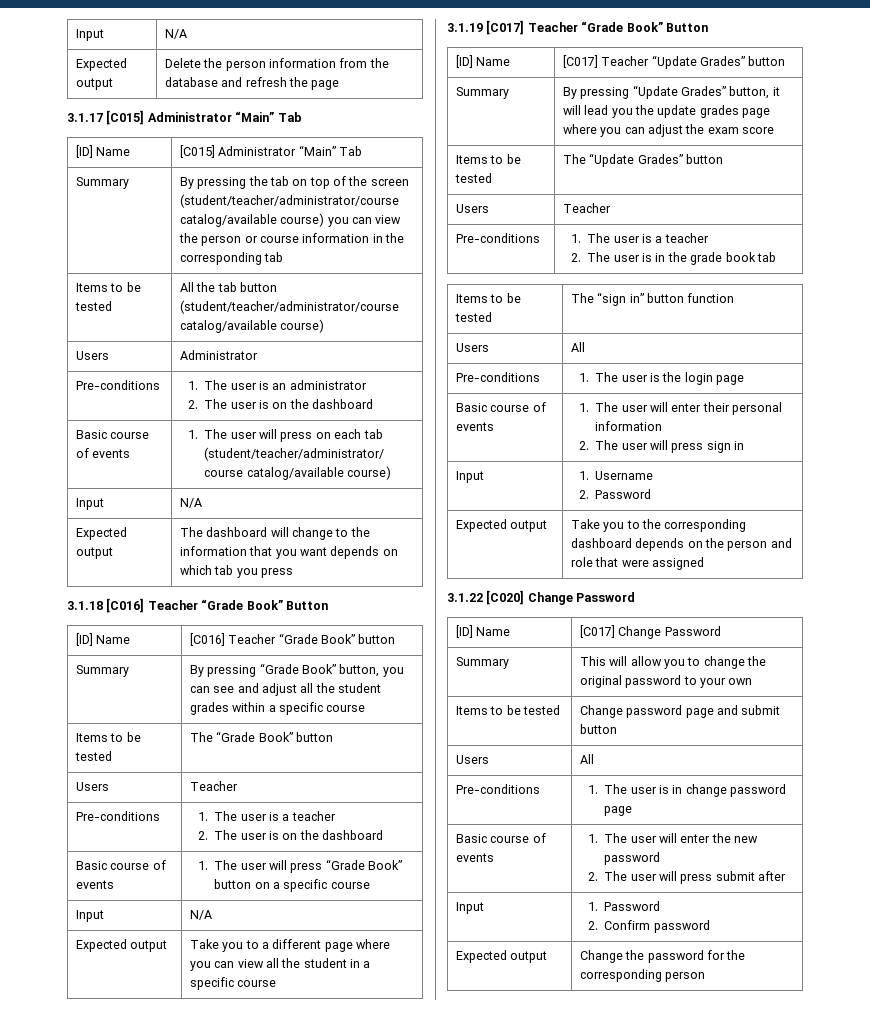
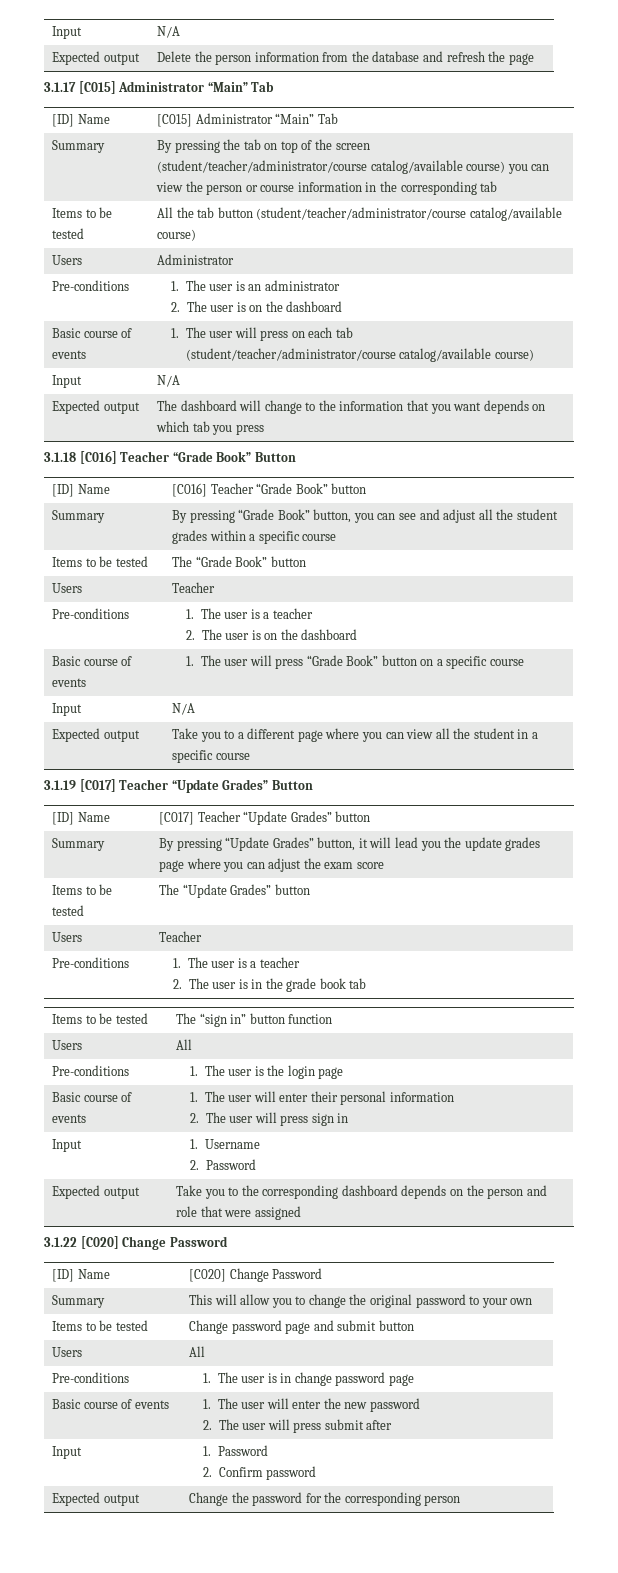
[581,21,663,32] “Grade Book” -> [171,779,269,793] “Update Grades”
[579,625,615,638] [C017] -> [189,1269,227,1282] [C020]

